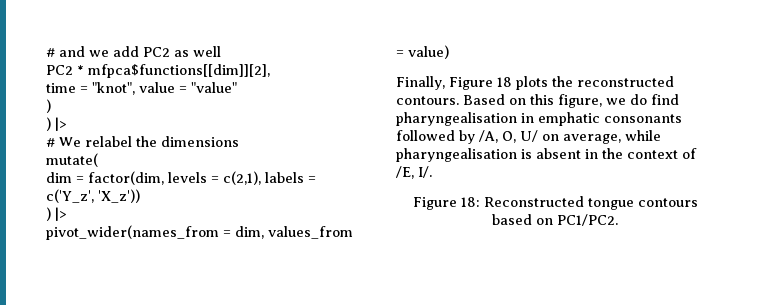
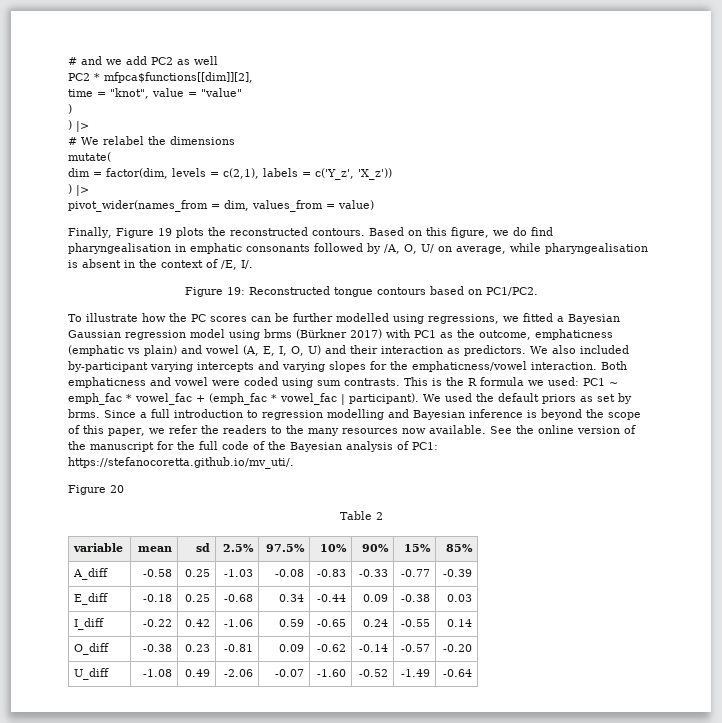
[497,77,512,87] 18 -> [157,228,172,236] 19
[460,197,480,207] 18: -> [226,287,245,295] 19:
(618, 220) none -> [68,313,620,324] [68,329,613,340] [68,345,629,356] [68,361,627,372] [68,377,618,388] [68,393,632,405] [68,409,641,420] [68,425,636,436] [68,441,438,452] [68,457,294,469] [68,485,124,495] [339,511,383,520] [73,543,124,552] [137,546,172,552] [195,543,210,552] [222,544,254,552] [265,544,305,552] [319,544,347,552] [361,544,389,552] [403,544,431,552] [445,544,473,552] [73,568,109,580] [142,569,172,577] [184,569,210,577] [223,569,253,577] [274,569,304,577] [316,569,346,577] [358,569,388,577] [400,569,430,577] [442,569,472,577] [74,593,109,605] [142,594,172,602] [184,594,210,602] [223,594,253,602] [278,594,304,602] [316,594,346,602] [362,594,388,602] [400,594,430,602] [446,594,472,602] [74,618,105,630] [142,619,172,627] [184,619,210,627] [223,619,253,627] [278,619,304,627] [316,619,346,627] [362,619,388,627] [400,619,430,627] [446,619,472,627] [74,643,110,655] [142,644,172,652] [184,644,210,652] [223,644,253,652] [278,644,304,652] [316,644,346,652] [358,644,388,652] [400,644,430,652] [442,644,472,652] [74,668,110,680] [142,669,172,677] [184,669,210,677] [223,669,253,677] [274,669,304,677] [316,669,346,677] [358,669,388,677] [400,669,430,677] [442,669,472,677] // To illustrate how the PC scores can be further modelled using regressions, we fitted a Bayesian Gaussian regression model using brms (Bürkner 2017) with PC1 as the outcome, emphaticness (emphatic vs plain) and vowel (A, E, I, O, U) and their interaction as predictors. We also included by-participant varying intercepts and varying slopes for the emphaticness/vowel interaction. Both emphaticness and vowel were coded using sum contrasts. This is the R formula we used: PC1 ~ emph_fac * vowel_fac + (emph_fac * vowel_fac | participant). We used the default priors as set by brms. Since a full introduction to regression modelling and Bayesian inference is beyond the scope of this paper, we refer the readers to the many resources now available. See the online version of the manuscript for the full code of the Bayesian analysis of PC1: https://stefanocoretta.github.io/mv_uti/. // Figure 20 // Table 2 // variable | mean | sd | 2.5% | 97.5% | 10% | 90% | 15% | 85% // A_diff | -0.58 | 0.25 | -1.03 | -0.08 | -0.83 | -0.33 | -0.77 | -0.39 // E_diff | -0.18 | 0.25 | -0.68 | 0.34 | -0.44 | 0.09 | -0.38 | 0.03 // I_diff | -0.22 | 0.42 | -1.06 | 0.59 | -0.65 | 0.24 | -0.55 | 0.14 // O_diff | -0.38 | 0.23 | -0.81 | 0.09 | -0.62 | -0.14 | -0.57 | -0.20 // U_diff | -1.08 | 0.49 | -2.06 | -0.07 | -1.60 | -0.52 | -1.49 | -0.64

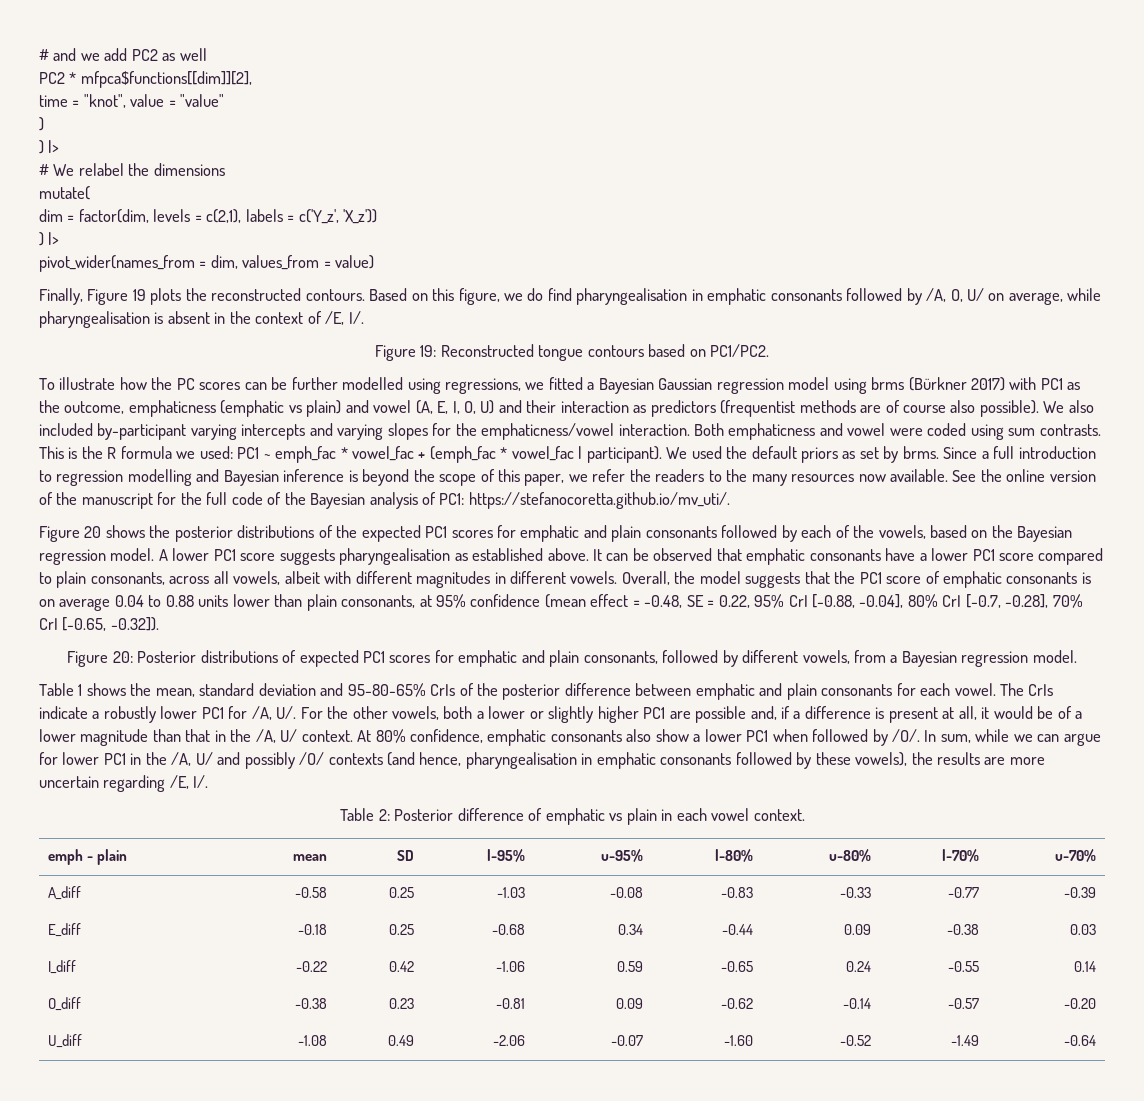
[464,345,526,356] predictors. -> [650,400,1039,417] predictors (frequentist methods are of course also possible).
[339,511,383,520] [73,543,124,552] [137,546,172,552] [195,543,210,552] [222,544,254,552] [265,544,305,552] [319,544,347,552] [361,544,389,552] [403,544,431,552] [445,544,473,552] // Table 2 // variable | mean | sd | 2.5% | 97.5% | 10% | 90% | 15% | 85% -> [105,525,1073,542] [39,548,1104,565] [39,571,1091,588] [39,594,1083,611] [39,617,159,631] [67,650,1077,667] [39,683,1054,700] [39,706,1082,723] [39,729,1101,746] [39,752,1045,769] [39,775,209,792] [339,808,805,825] [48,849,128,865] [292,854,327,861] [396,850,414,861] [486,849,525,862] [600,849,643,862] [714,849,753,862] [828,849,871,862] [941,849,979,862] [1054,849,1096,862] shows the posterior distributions of the expected PC1 scores for emphatic and plain consonants followed by each of the vowels, based on the Bayesian regression model. A lower PC1 score suggests pharyngealisation as established above. It can be observed that emphatic consonants have a lower PC1 score compared to plain consonants, across all vowels, albeit with different magnitudes in different vowels. Overall, the model suggests that the PC1 score of emphatic consonants is on average 0.04 to 0.88 units lower than plain consonants, at 95% confidence (mean effect = -0.48, SE = 0.22, 95% CrI [-0.88, -0.04], 80% CrI [-0.7, -0.28], 70% CrI [-0.65, -0.32]). // Figure 20: Posterior distributions of expected PC1 scores for emphatic and plain consonants, followed by different vowels, from a Bayesian regression model. // Table 1 shows the mean, standard deviation and 95-80-65% CrIs of the posterior difference between emphatic and plain consonants for each vowel. The CrIs indicate a robustly lower PC1 for /A, U/. For the other vowels, both a lower or slightly higher PC1 are possible and, if a difference is present at all, it would be of a lower magnitude than that in the /A, U/ context. At 80% confidence, emphatic consonants also show a lower PC1 when followed by /O/. In sum, while we can argue for lower PC1 in the /A, U/ and possibly /O/ contexts (and hence, pharyngealisation in emphatic consonants followed by these vowels), the results are more uncertain regarding /E, I/. // Table 2: Posterior difference of emphatic vs plain in each vowel context. // emph - plain | mean | SD | l-95% | u-95% | l-80% | u-80% | l-70% | u-70%

